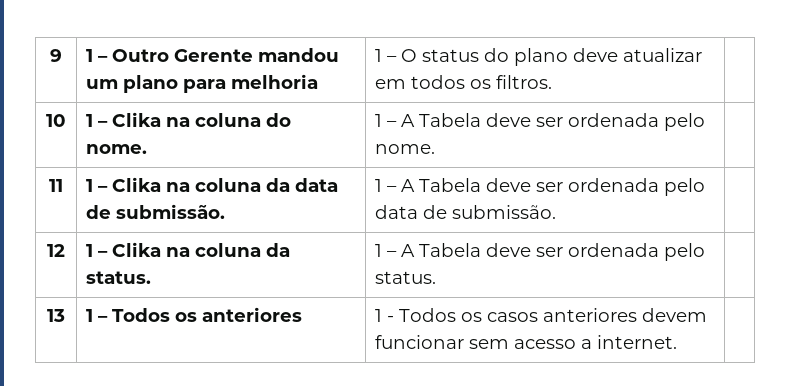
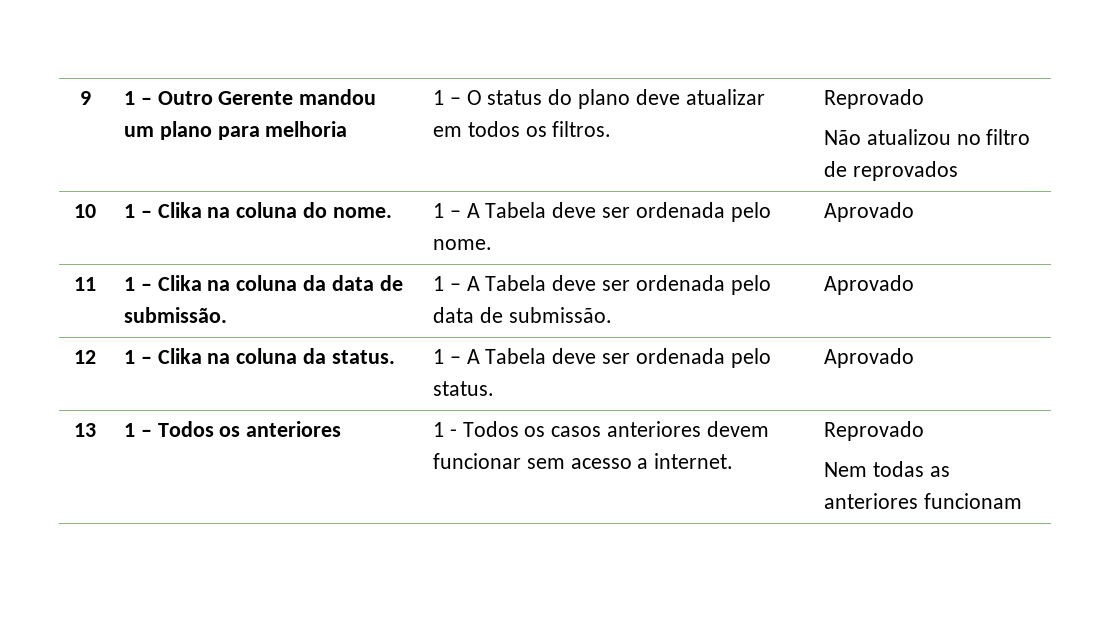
(553, 82) none -> [824,89,925,109] [824,129,1031,145] [824,161,958,181] Reprovado // Não atualizou no filtro de reprovados
(436, 149) none -> [824,202,915,222] Aprovado
(557, 212) none -> [824,275,915,295] Aprovado
(437, 277) none -> [824,348,915,368] Aprovado
(678, 342) none -> [824,421,925,441] [824,461,950,477] [824,493,1022,509] Reprovado // Nem todas as anteriores funcionam

